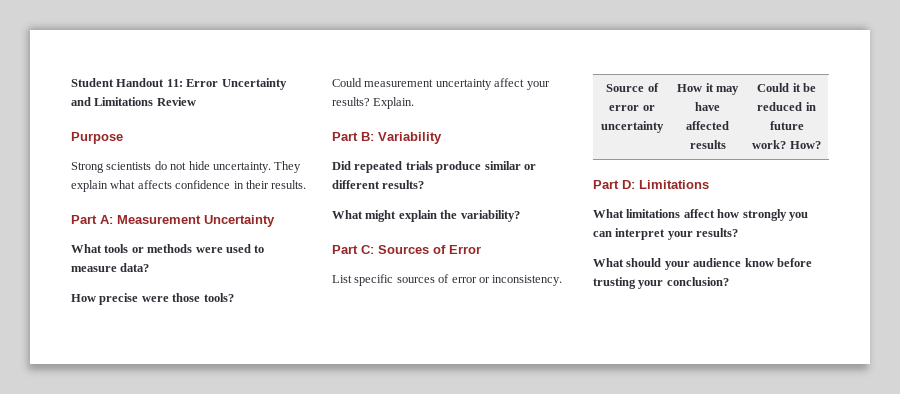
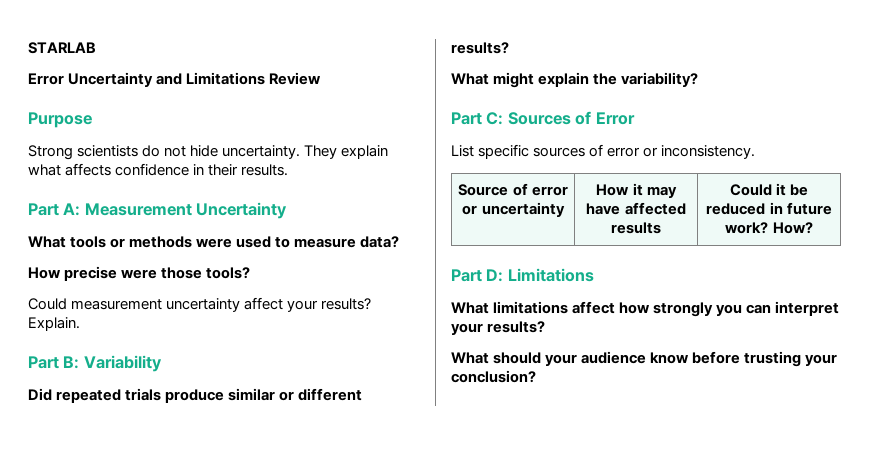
[71,78,183,87] Student Handout 11: -> [28,42,96,54] STARLAB //

